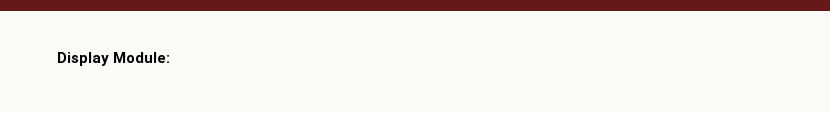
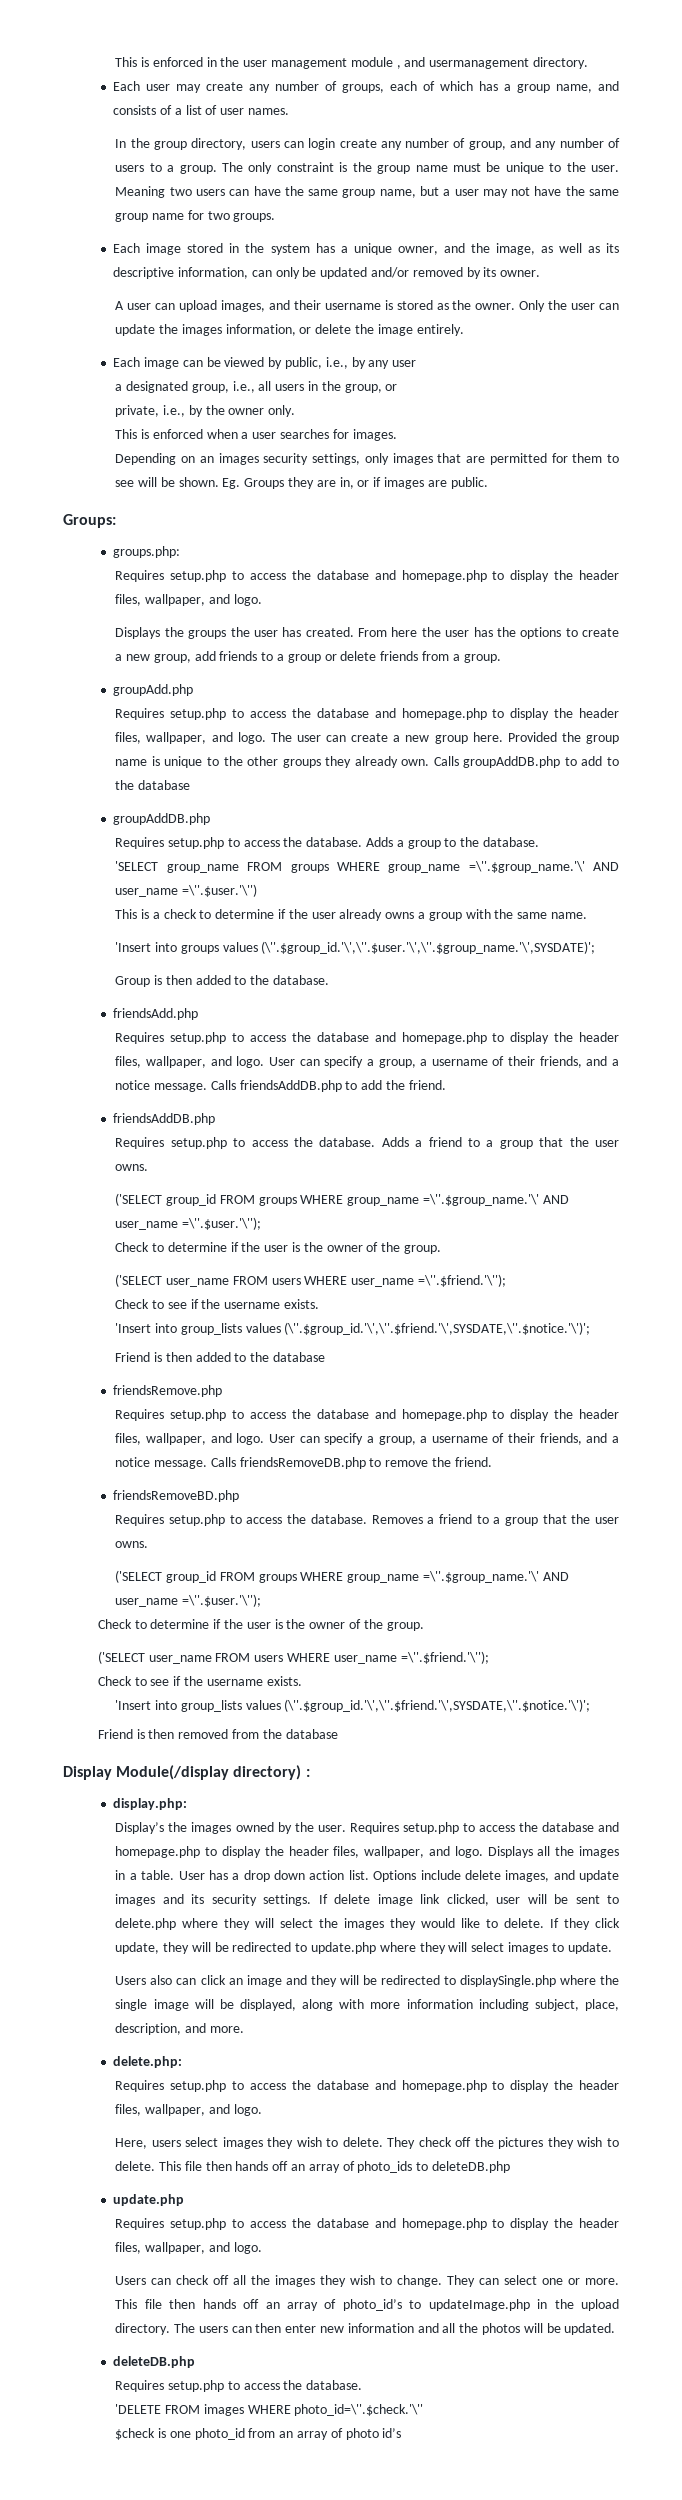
[57,52,171,66] Display Module: -> [115,57,588,69] [113,81,620,93] [113,105,289,115] [115,138,621,150] [115,162,619,174] [115,186,619,198] [115,210,276,222] [113,243,620,255] [113,267,541,279] [115,300,619,312] [115,324,464,336] [113,357,417,369] [115,381,398,393] [115,405,296,417] [115,429,397,441] [115,453,620,465] [115,477,488,489] [63,514,116,528] [113,546,181,558] [115,570,620,582] [115,594,262,606] [115,627,620,639] [115,651,501,663] [113,684,194,696] [115,708,620,720] [115,732,619,744] [115,756,619,768] [115,780,191,790] [113,813,211,825] [115,837,539,849] [115,861,619,873] [115,884,258,897] [115,909,587,921] [115,941,596,954] [115,975,330,987] [113,1008,199,1020] [115,1032,620,1044] [115,1056,619,1068] [115,1080,446,1092] [113,1113,216,1125] [115,1137,619,1149] [115,1164,149,1171] [115,1193,569,1206] [115,1217,262,1230] [115,1242,441,1254] [115,1274,507,1287] [115,1299,320,1309] [115,1322,591,1335] [115,1352,326,1362] [113,1385,223,1397] [115,1409,620,1421] [115,1433,619,1445] [115,1457,492,1469] [113,1490,240,1502] [115,1514,619,1526] [115,1541,149,1548] [115,1570,569,1583] [115,1594,262,1607] [97,1619,424,1631] [97,1651,489,1664] [97,1676,302,1686] [115,1699,591,1712] [97,1729,338,1739] [63,1765,310,1780] [113,1798,188,1810] [115,1822,620,1834] [115,1846,620,1858] [115,1870,619,1882] [115,1894,620,1906] [115,1918,621,1930] [115,1942,612,1954] [115,1975,620,1987] [115,1999,619,2011] [115,2023,244,2035] [113,2056,183,2068] [115,2080,620,2092] [115,2104,262,2116] [115,2137,620,2149] [115,2161,510,2173] [113,2194,185,2206] [115,2218,620,2230] [115,2242,262,2254] [115,2275,619,2287] [115,2299,620,2311] [115,2323,616,2335] [113,2356,196,2368] [115,2380,363,2392] [115,2404,424,2416] [115,2428,402,2440] This is enforced in the user management module , and usermanagement directory. // Each user may create any number of groups, each of which has a group name, and consists of a list of user names. // In the group directory, users can login create any number of group, and any number of users to a group. The only constraint is the group name must be unique to the user. Meaning two users can have the same group name, but a user may not have the same group name for two groups. // Each image stored in the system has a unique owner, and the image, as well as its descriptive information, can only be updated and/or removed by its owner. // A user can upload images, and their username is stored as the owner. Only the user can update the images information, or delete the image entirely. // Each image can be viewed by public, i.e., by any user // a designated group, i.e., all users in the group, or // private, i.e., by the owner only. // This is enforced when a user searches for images. // Depending on an images security settings, only images that are permitted for them to see will be shown. Eg. Groups they are in, or if images are public. // Groups: // groups.php: // Requires setup.php to access the database and homepage.php to display the header files, wallpaper, and logo. // Displays the groups the user has created. From here the user has the options to create a new group, add friends to a group or delete friends from a group. // groupAdd.php // Requires setup.php to access the database and homepage.php to display the header files, wallpaper, and logo. The user can create a new group here. Provided the group name is unique to the other groups they already own. Calls groupAddDB.php to add to the database // groupAddDB.php // Requires setup.php to access the database. Adds a group to the database. // 'SELECT group_name FROM groups WHERE group_name =\''.$group_name.'\' AND user_name =\''.$user.'\'') // This is a check to determine if the user already owns a group with the same name. // 'Insert into groups values (\''.$group_id.'\',\''.$user.'\',\''.$group_name.'\',SYSDATE)'; // Group is then added to the database. // friendsAdd.php // Requires setup.php to access the database and homepage.php to display the header files, wallpaper, and logo. User can specify a group, a username of their friends, and a notice message. Calls friendsAddDB.php to add the friend. // friendsAddDB.php // Requires setup.php to access the database. Adds a friend to a group that the user owns. // ('SELECT group_id FROM groups WHERE group_name =\''.$group_name.'\' AND user_name =\''.$user.'\''); // Check to determine if the user is the owner of the group. // ('SELECT user_name FROM users WHERE user_name =\''.$friend.'\''); // Check to see if the username exists. // 'Insert into group_lists values (\''.$group_id.'\',\''.$friend.'\',SYSDATE,\''.$notice.'\')'; // Friend is then added to the database // friendsRemove.php // Requires setup.php to access the database and homepage.php to display the header files, wallpaper, and logo. User can specify a group, a username of their friends, and a notice message. Calls friendsRemoveDB.php to remove the friend. // friendsRemoveBD.php // Requires setup.php to access the database. Removes a friend to a group that the user owns. // ('SELECT group_id FROM groups WHERE group_name =\''.$group_name.'\' AND user_name =\''.$user.'\''); // Check to determine if the user is the owner of the group. // ('SELECT user_name FROM users WHERE user_name =\''.$friend.'\''); // Check to see if the username exists. // 'Insert into group_lists values (\''.$group_id.'\',\''.$friend.'\',SYSDATE,\''.$notice.'\')'; // Friend is then removed from the database // Display Module(/display directory) : // display.php: // Display’s the images owned by the user. Requires setup.php to access the database and homepage.php to display the header files, wallpaper, and logo. Displays all the images in a table. User has a drop down action list. Options include delete images, and update images and its security settings. If delete image link clicked, user will be sent to delete.php where they will select the images they would like to delete. If they click update, they will be redirected to update.php where they will select images to update. // Users also can click an image and they will be redirected to displaySingle.php where the single image will be displayed, along with more information including subject, place, description, and more. // delete.php: // Requires setup.php to access the database and homepage.php to display the header files, wallpaper, and logo. // Here, users select images they wish to delete. They check off the pictures they wish to delete. This file then hands off an array of photo_ids to deleteDB.php // update.php // Requires setup.php to access the database and homepage.php to display the header files, wallpaper, and logo. // Users can check off all the images they wish to change. They can select one or more. This file then hands off an array of photo_id’s to updateImage.php in the upload directory. The users can then enter new information and all the photos will be updated. // deleteDB.php // Requires setup.php to access the database. // 'DELETE FROM images WHERE photo_id=\''.$check.'\'' // $check is one photo_id from an array of photo id’s

